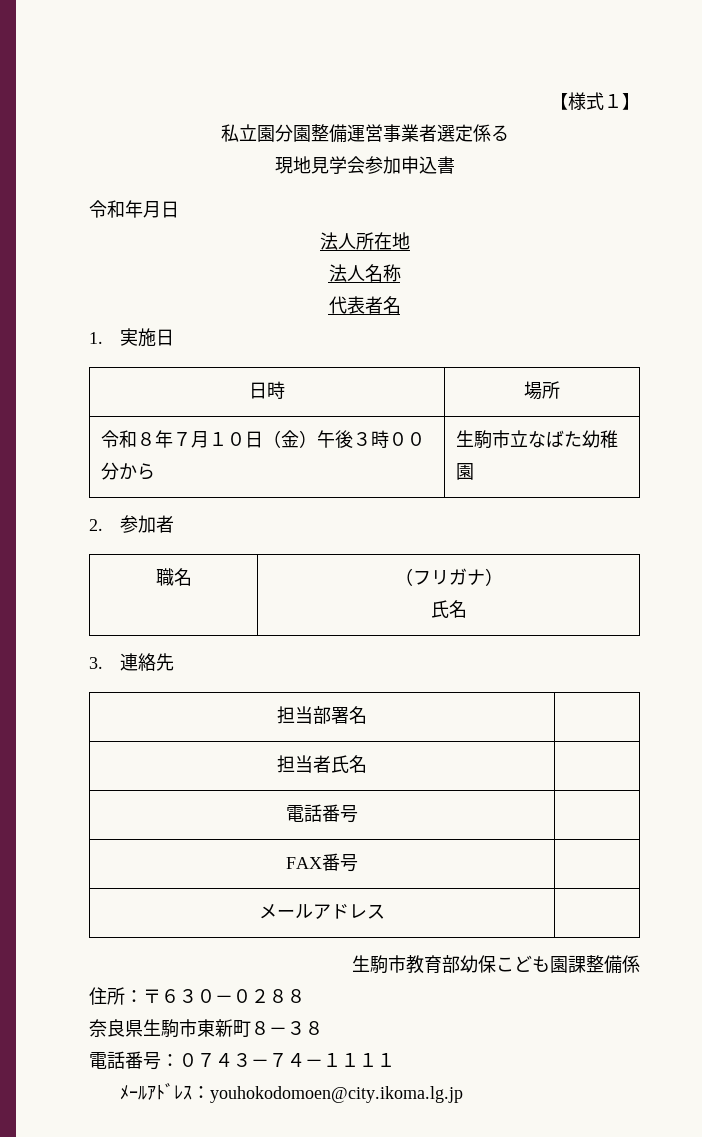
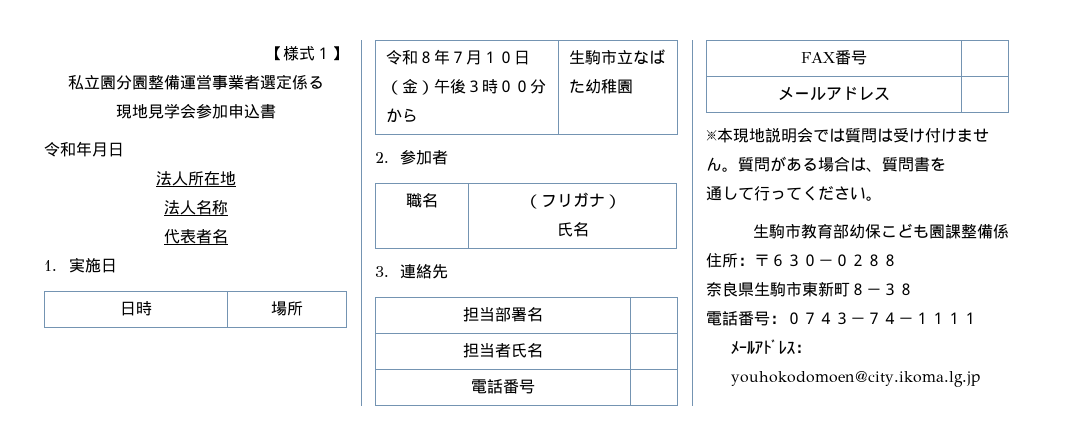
(385, 911) none -> [706,127,989,143] [706,156,946,172] [706,186,882,201] // ※本現地説明会では質問は受け付けません。質問がある場合は、質問書を // 通して行ってください。

